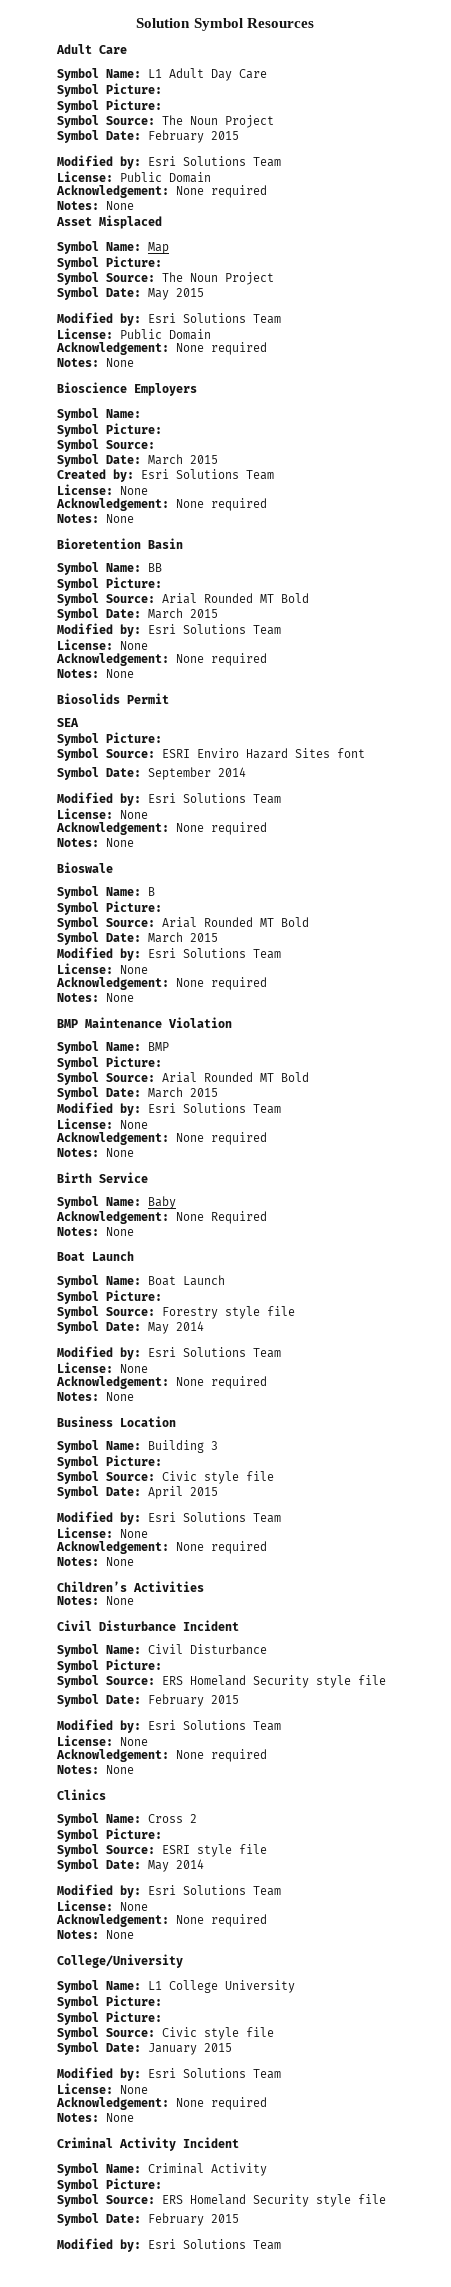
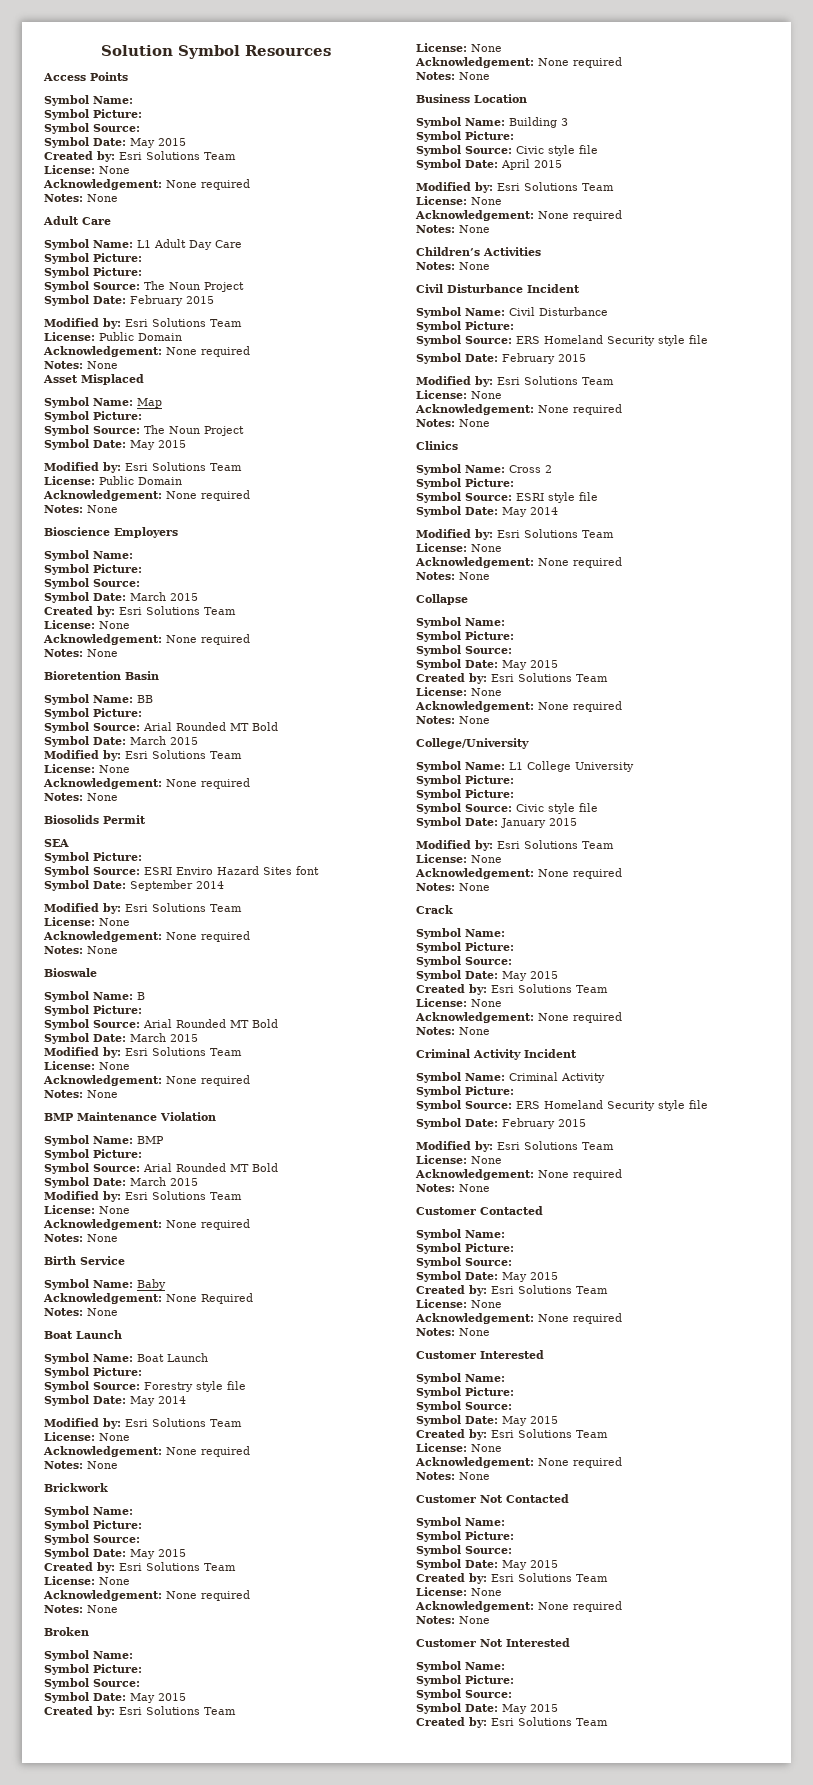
(314, 23) none -> [43,72,128,81] [44,95,133,106] [44,109,142,120] [44,123,140,134] [44,137,186,148] [44,151,236,162] [44,165,130,174] [43,179,250,190] [44,194,118,202] // Access Points // Symbol Name: // Symbol Picture: // Symbol Source: // Symbol Date: May 2015 // Created by: Esri Solutions Team // License: None // Acknowledgement: None required // Notes: None
(134, 1396) none -> [44,1483,108,1492] [44,1506,133,1517] [44,1520,142,1531] [44,1534,140,1545] [44,1548,186,1559] [44,1562,236,1573] [44,1576,130,1585] [43,1590,250,1601] [44,1605,118,1613] [44,1627,89,1636] [44,1650,133,1661] [44,1664,142,1675] [44,1678,140,1689] [44,1692,186,1703] [44,1706,236,1717] [416,43,502,52] [415,57,622,68] [416,72,490,80] // Brickwork // Symbol Name: // Symbol Picture: // Symbol Source: // Symbol Date: May 2015 // Created by: Esri Solutions Team // License: None // Acknowledgement: None required // Notes: None // Broken // Symbol Name: // Symbol Picture: // Symbol Source: // Symbol Date: May 2015 // Created by: Esri Solutions Team // License: None // Acknowledgement: None required // Notes: None
(134, 1934) none -> [416,594,468,605] [416,617,505,628] [416,631,514,642] [416,645,512,656] [416,659,558,670] [416,673,608,684] [416,687,502,696] [415,701,622,712] [416,716,490,724] // Collapse // Symbol Name: // Symbol Picture: // Symbol Source: // Symbol Date: May 2015 // Created by: Esri Solutions Team // License: None // Acknowledgement: None required // Notes: None
(134, 2117) none -> [416,905,453,914] [416,928,505,939] [416,942,514,953] [416,956,512,967] [416,970,558,981] [416,984,608,995] [416,998,502,1007] [415,1012,622,1023] [416,1027,490,1035] // Crack // Symbol Name: // Symbol Picture: // Symbol Source: // Symbol Date: May 2015 // Created by: Esri Solutions Team // License: None // Acknowledgement: None required // Notes: None
(281, 2245) none -> [416,1155,502,1164] [415,1169,622,1180] [416,1184,490,1192] [416,1206,543,1215] [416,1229,505,1240] [416,1243,514,1254] [416,1257,512,1268] [416,1271,558,1282] [416,1285,608,1296] [416,1299,502,1308] [415,1313,622,1324] [416,1328,490,1336] [416,1350,544,1359] [416,1373,505,1384] [416,1387,514,1398] [416,1401,512,1412] [416,1415,558,1426] [416,1429,608,1440] [416,1443,502,1452] [415,1457,622,1468] [416,1472,490,1480] [416,1494,569,1503] [416,1517,505,1528] [416,1531,514,1542] [416,1545,512,1556] [416,1559,558,1570] [416,1573,608,1584] [416,1587,502,1596] [415,1601,622,1612] [416,1616,490,1624] [416,1638,570,1647] [416,1661,505,1672] [416,1675,514,1686] [416,1689,512,1700] [416,1703,558,1714] [416,1717,608,1728] // License: None // Acknowledgement: None required // Notes: None // Customer Contacted // Symbol Name: // Symbol Picture: // Symbol Source: // Symbol Date: May 2015 // Created by: Esri Solutions Team // License: None // Acknowledgement: None required // Notes: None // Customer Interested // Symbol Name: // Symbol Picture: // Symbol Source: // Symbol Date: May 2015 // Created by: Esri Solutions Team // License: None // Acknowledgement: None required // Notes: None // Customer Not Contacted // Symbol Name: // Symbol Picture: // Symbol Source: // Symbol Date: May 2015 // Created by: Esri Solutions Team // License: None // Acknowledgement: None required // Notes: None // Customer Not Interested // Symbol Name: // Symbol Picture: // Symbol Source: // Symbol Date: May 2015 // Created by: Esri Solutions Team

